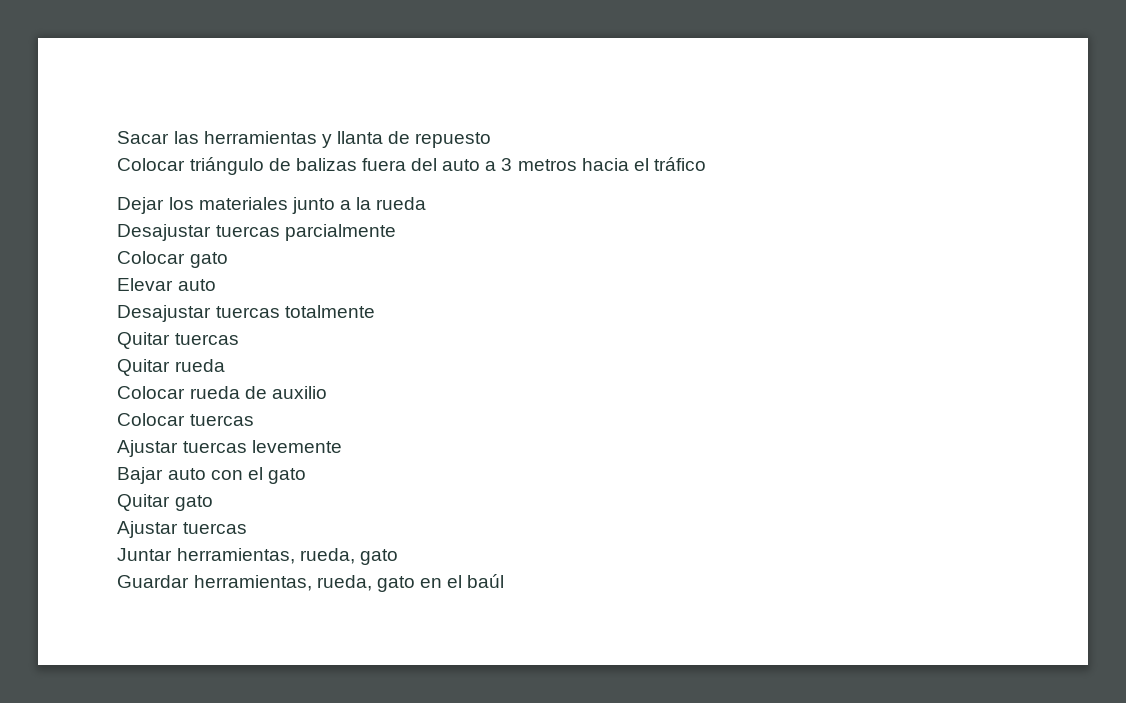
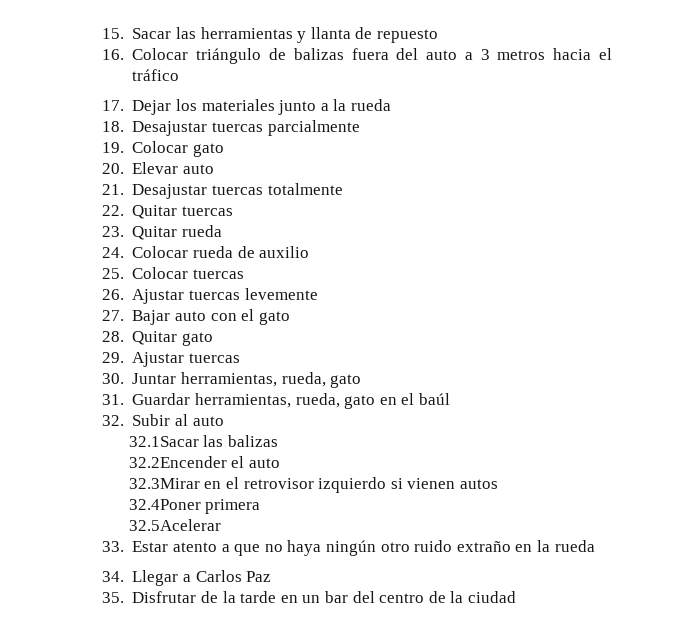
(117, 137) none -> [101,28,124,39] 15.
(492, 140) none -> [101,49,124,60] 16.
(706, 164) none -> [101,100,124,111] 17.
(427, 203) none -> [101,121,124,132] 18.
(396, 232) none -> [101,142,124,153] 19.
(228, 260) none -> [101,163,124,174] 20.
(216, 285) none -> [101,184,124,195] 21.
(375, 311) none -> [101,205,124,216] 22.
(239, 339) none -> [101,226,124,237] 23.
(225, 365) none -> [101,247,124,258] 24.
(327, 392) none -> [101,268,124,279] 25.
(254, 420) none -> [101,289,124,300] 26.
(342, 446) none -> [101,310,124,321] 27.
(306, 476) none -> [101,331,124,342] 28.
(213, 503) none -> [101,352,124,363] 29.
(247, 528) none -> [101,373,124,384] 30.
(398, 557) none -> [101,394,124,405] 31.
(505, 581) none -> [101,414,224,426] [128,435,279,447] [128,456,281,468] [128,477,498,493] [128,499,261,514] [128,519,221,531] [101,540,595,556] [101,570,272,586] [101,591,516,603] // 32. Subir al auto // 32.1Sacar las balizas // 32.2Encender el auto // 32.3Mirar en el retrovisor izquierdo si vienen autos // 32.4Poner primera // 32.5Acelerar // 33. Estar atento a que no haya ningún otro ruido extraño en la rueda // 34. Llegar a Carlos Paz // 35. Disfrutar de la tarde en un bar del centro de la ciudad

